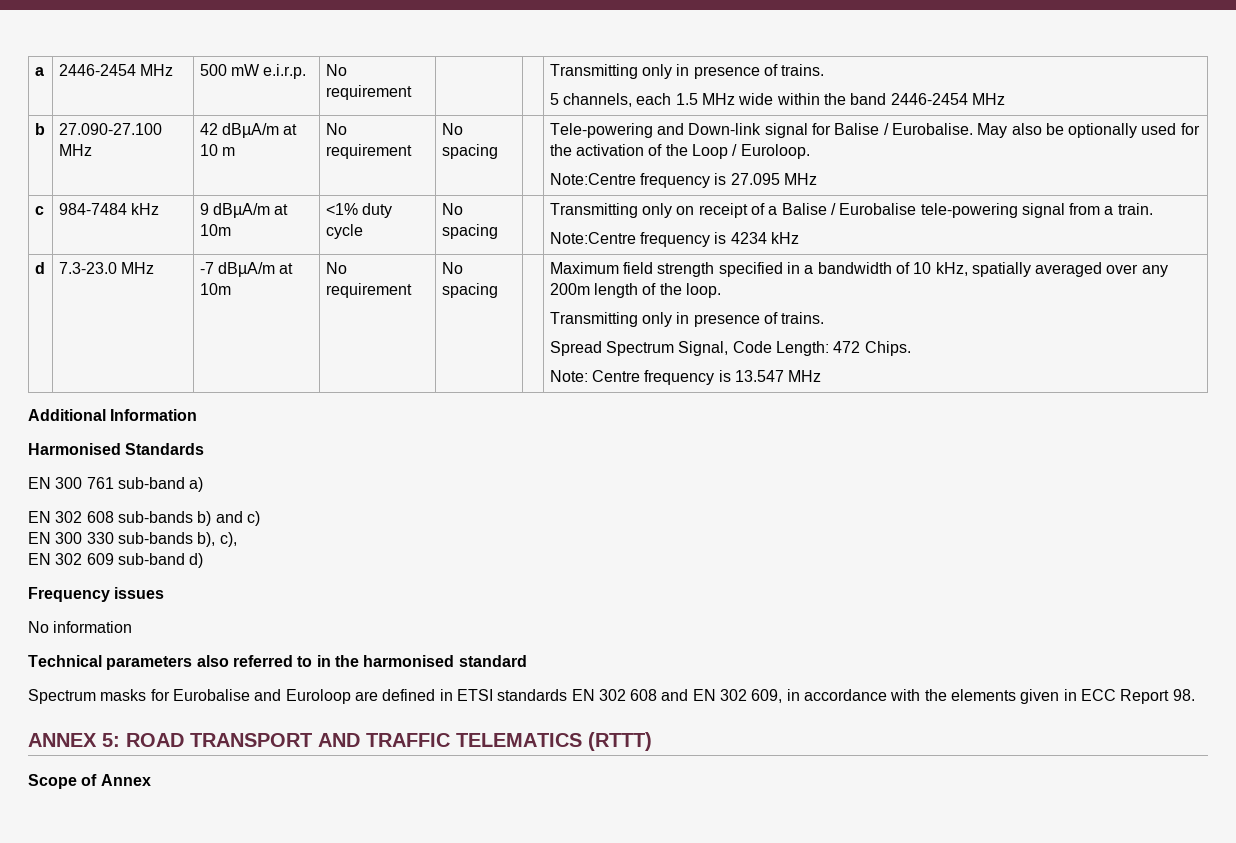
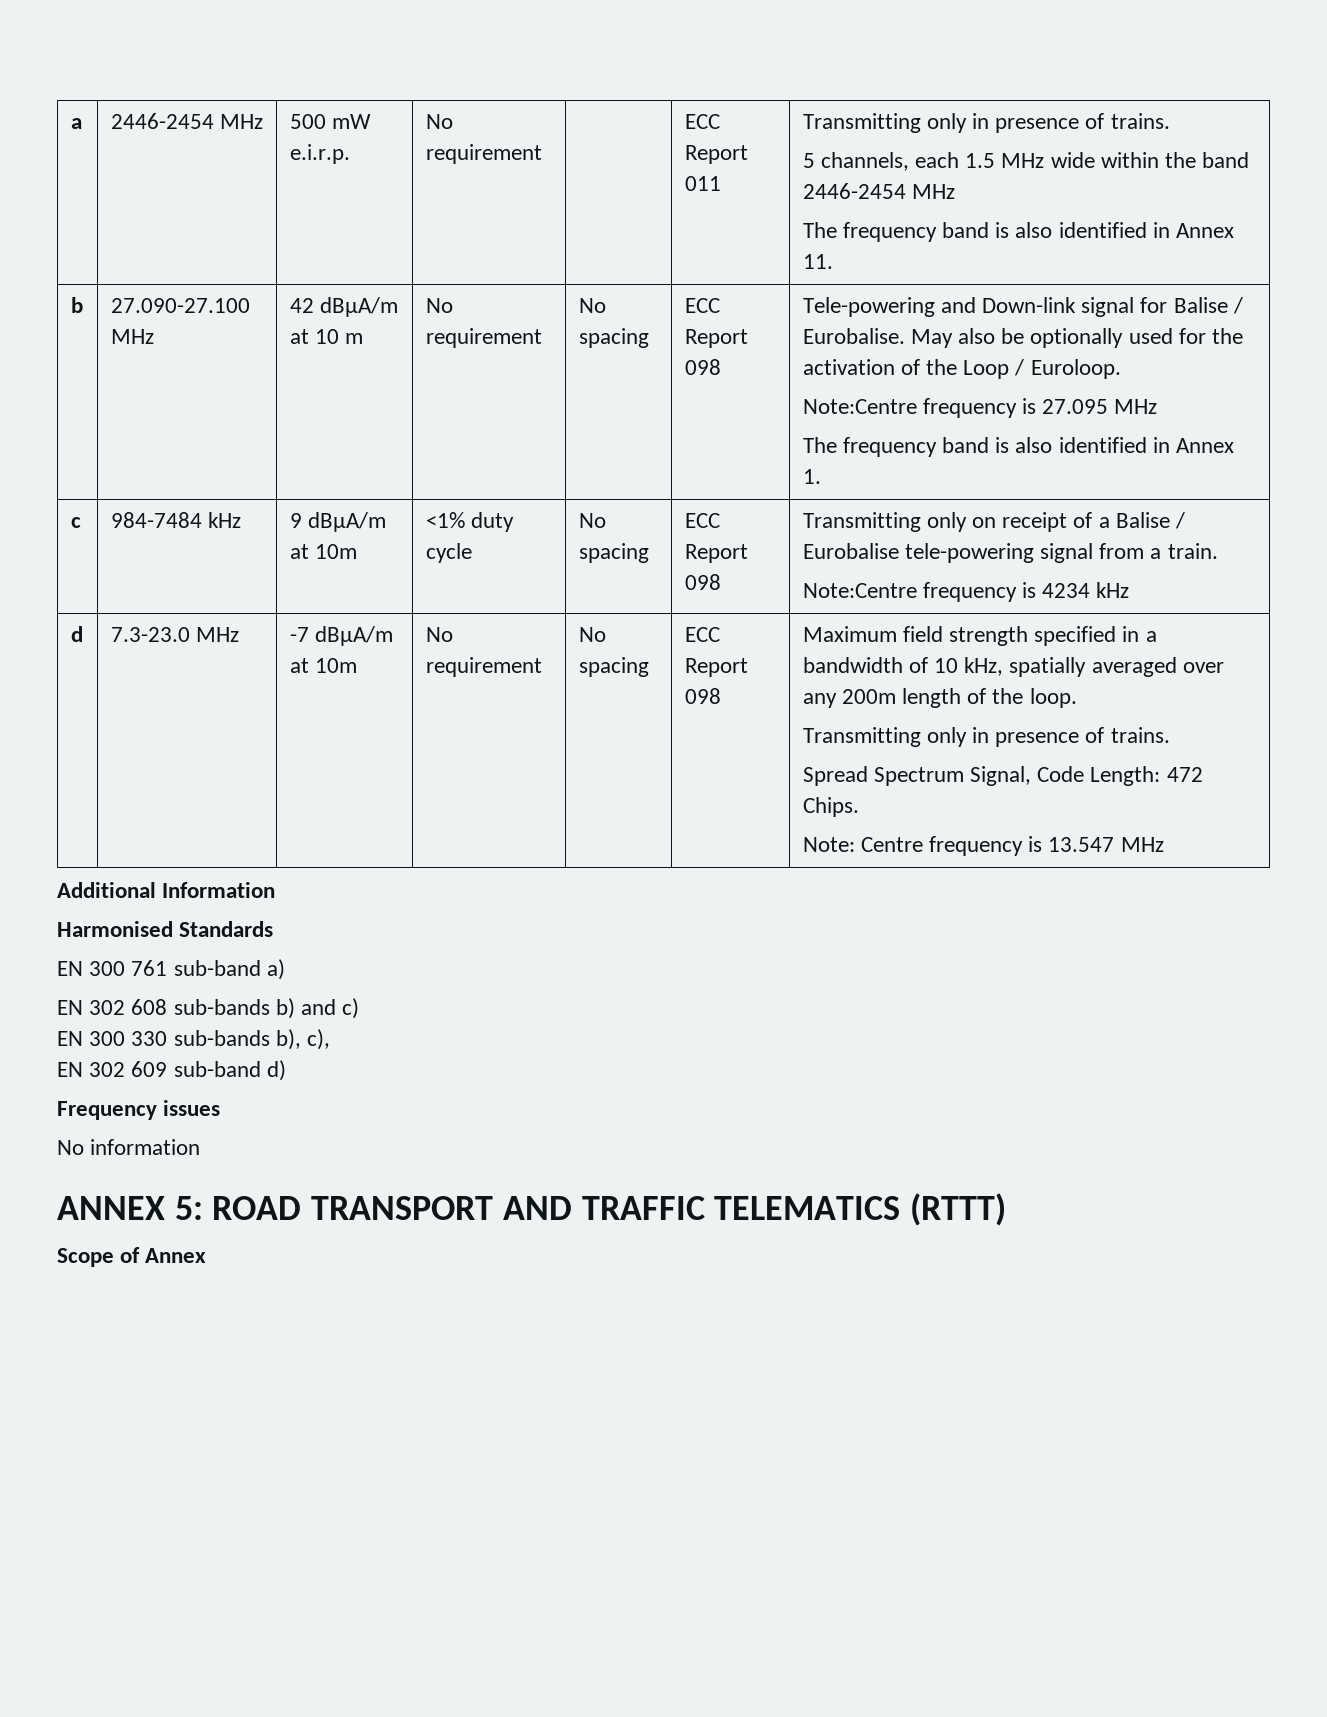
(412, 92) none -> [684,114,720,129] [684,145,748,164] [684,176,721,191] ECC Report 011
(1005, 99) none -> [802,222,1235,242] [802,254,833,269] // The frequency band is also identified in Annex 11.
(498, 151) none -> [684,298,720,313] [684,329,748,348] [684,359,721,375] ECC Report 098
(817, 179) none -> [802,437,1235,457] [802,469,821,484] // The frequency band is also identified in Annex 1.
(498, 231) none -> [684,513,720,528] [684,544,748,563] [684,574,721,590] ECC Report 098
(498, 290) none -> [684,627,720,642] [684,658,748,677] [684,688,721,704] ECC Report 098
[28,655,527,670] [28,689,1195,704] // Technical parameters also referred to in the harmonised standard // Spectrum masks for Eurobalise and Euroloop are defined in ETSI standards EN 302 608 and EN 302 609, in accordance with the elements given in ECC Report 98. -> (201, 1147) none

